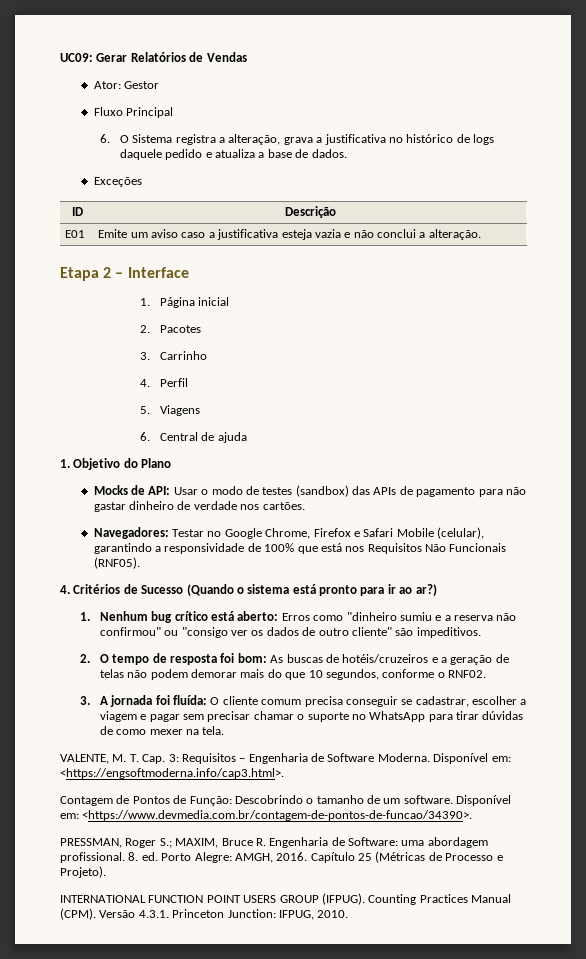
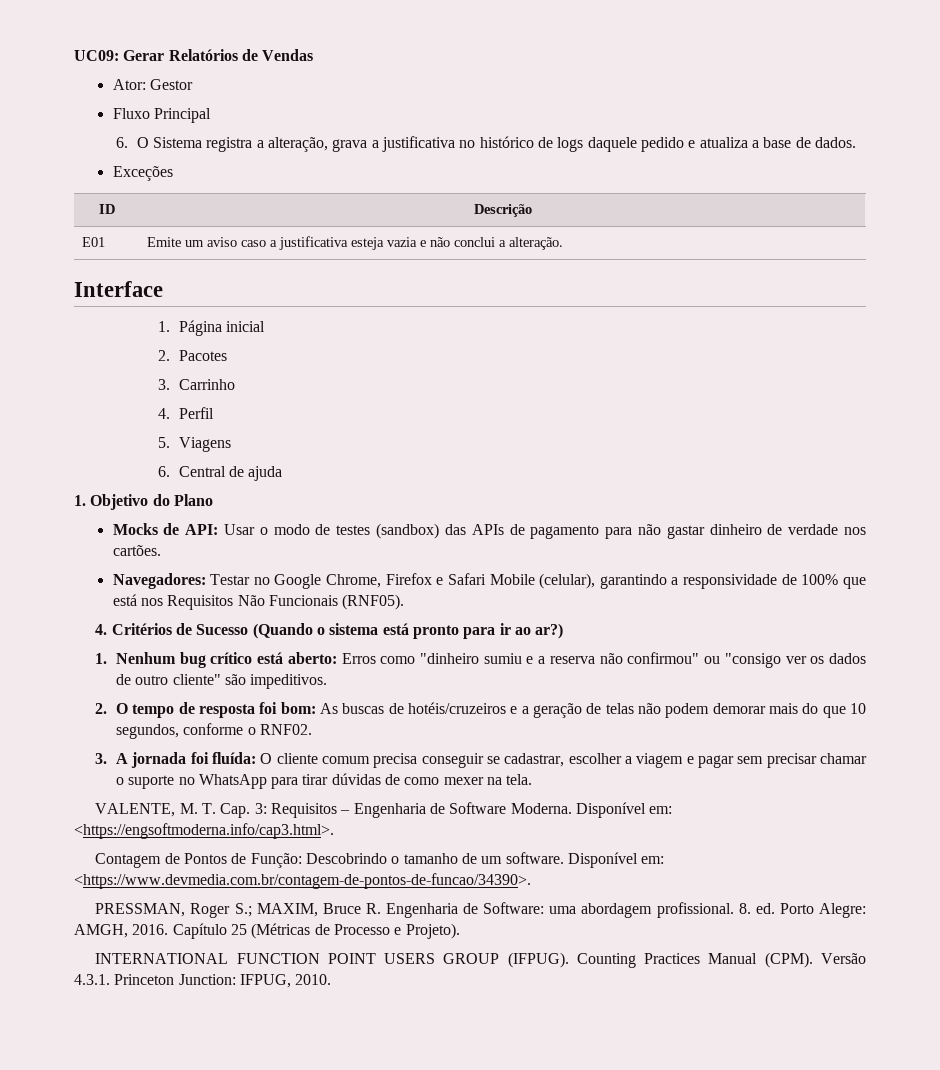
[60,267,124,281] Etapa 2 – -> (564, 243) none

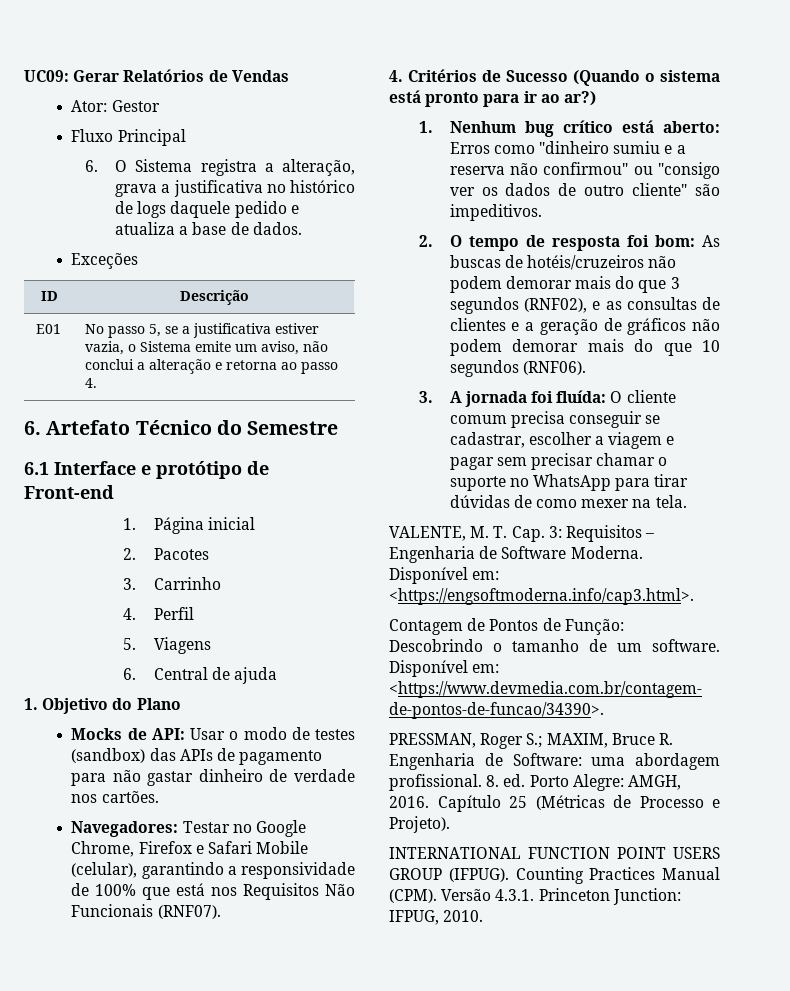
[147,236,564,250] [74,281,163,297] Emite um aviso caso a justificativa esteja vazia e não conclui a alteração. // Interface -> [84,323,319,338] [84,341,328,355] [84,359,338,374] [84,378,97,388] [24,420,339,435] [24,461,269,479] [24,485,114,499] No passo 5, se a justificativa estiver vazia, o Sistema emite um aviso, não conclui a alteração e retorna ao passo 4. // 6. Artefato Técnico do Semestre // 6.1 Interface e protótipo de Front-end
[342,594,405,610] (RNF05). -> [157,905,221,919] (RNF07).
(506, 708) none -> [648,256,677,268] [449,276,680,293] [449,297,720,314] [449,318,506,331] não podem demorar mais do que 3 segundos (RNF02), e as consultas de clientes
[605,703,634,714] telas -> [627,318,687,335] gráficos
[115,723,312,739] segundos, conforme o RNF02. -> [449,360,586,377] segundos (RNF06).

